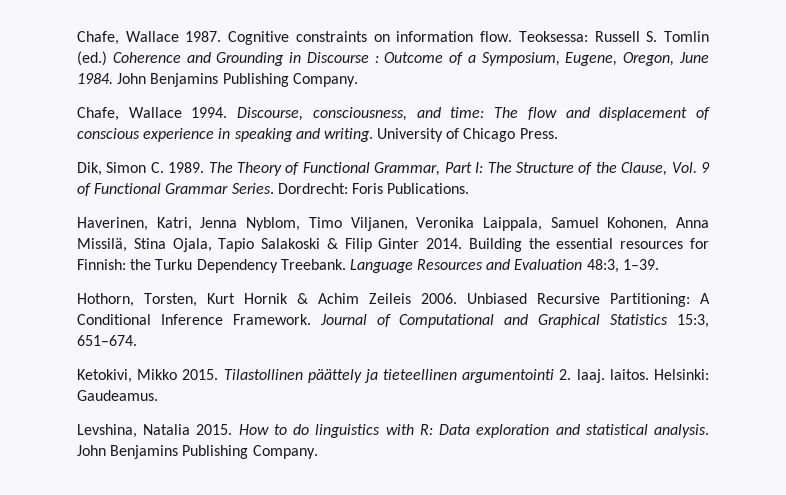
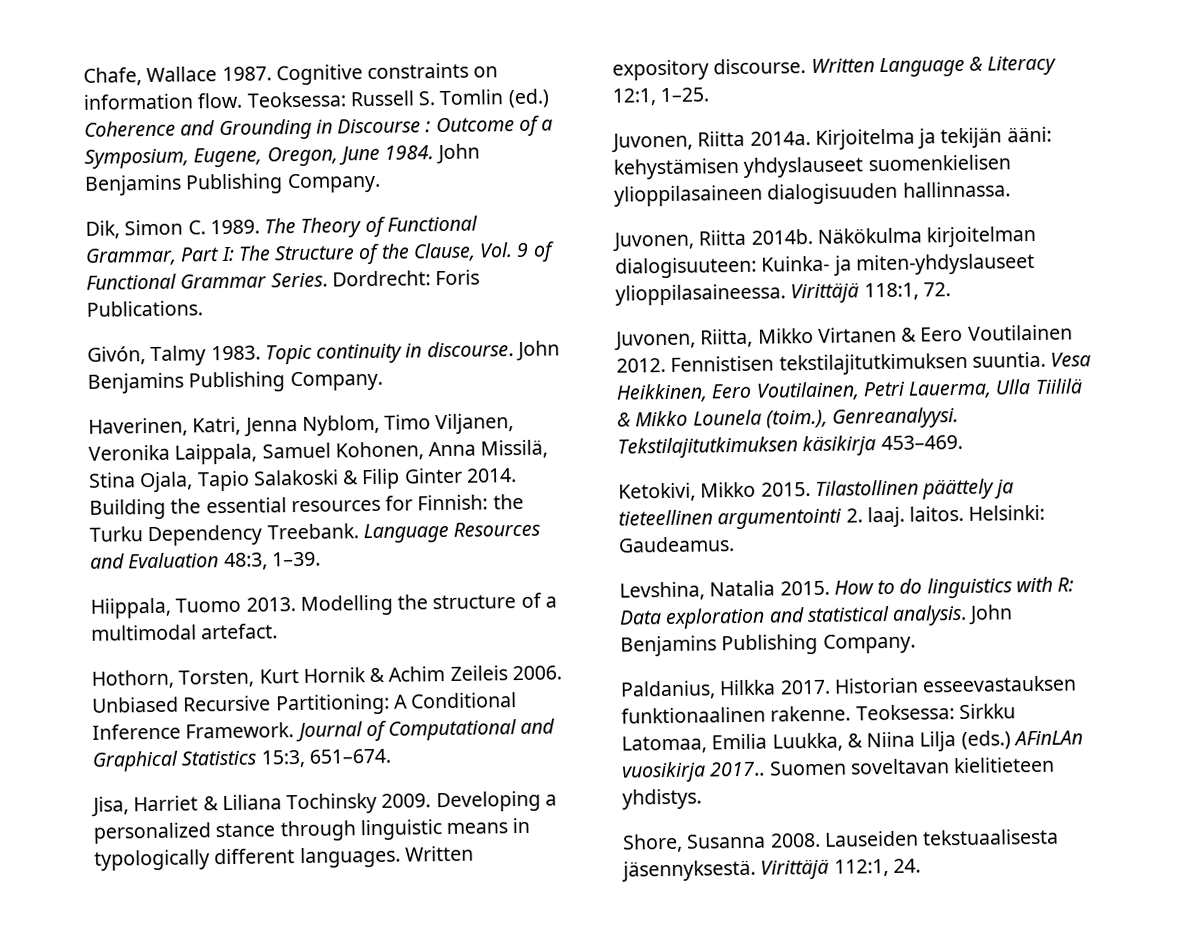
[77,107,711,121] [77,128,558,142] // Chafe, Wallace 1994. Discourse, consciousness, and time: The flow and displacement of conscious experience in speaking and writing. University of Chicago Press. -> (381, 183) none
(470, 188) none -> [87,340,560,367] [87,370,383,394] // Givón, Talmy 1983. Topic continuity in discourse. John Benjamins Publishing Company.
(659, 264) none -> [90,592,557,619] [91,623,279,641] // Hiippala, Tuomo 2013. Modelling the structure of a multimodal artefact.
(137, 340) none -> [91,790,557,817] [93,817,531,844] [94,845,474,871] [612,55,1058,81] [612,87,710,106] [611,126,1052,153] [613,154,1011,180] [614,181,1011,207] [612,225,1037,252] [615,252,1035,279] [615,282,951,306] [614,324,1073,351] [616,351,1092,376] [616,378,1082,403] [617,407,960,429] [617,434,963,459] // Jisa, Harriet & Liliana Tochinsky 2009. Developing a personalized stance through linguistic means in typologically different languages. Written expository discourse. Written Language & Literacy 12:1, 1–25. // Juvonen, Riitta 2014a. Kirjoitelma ja tekijän ääni: kehystämisen yhdyslauseet suomenkielisen ylioppilasaineen dialogisuuden hallinnassa. // Juvonen, Riitta 2014b. Näkökulma kirjoitelman dialogisuuteen: Kuinka- ja miten-yhdyslauseet ylioppilasaineessa. Virittäjä 118:1, 72. // Juvonen, Riitta, Mikko Virtanen & Eero Voutilainen 2012. Fennistisen tekstilajitutkimuksen suuntia. Vesa Heikkinen, Eero Voutilainen, Petri Lauerma, Ulla Tiililä & Mikko Lounela (toim.), Genreanalyysi. Tekstilajitutkimuksen käsikirja 453–469.
(318, 452) none -> [620,675,1078,700] [621,703,1016,724] [621,730,1083,754] [621,756,1056,783] [622,788,702,810] [622,828,1060,853] [621,858,921,882] // Paldanius, Hilkka 2017. Historian esseevastauksen funktionaalinen rakenne. Teoksessa: Sirkku Latomaa, Emilia Luukka, & Niina Lilja (eds.) AFinLAn vuosikirja 2017.. Suomen soveltavan kielitieteen yhdistys. // Shore, Susanna 2008. Lauseiden tekstuaalisesta jäsennyksestä. Virittäjä 112:1, 24.

